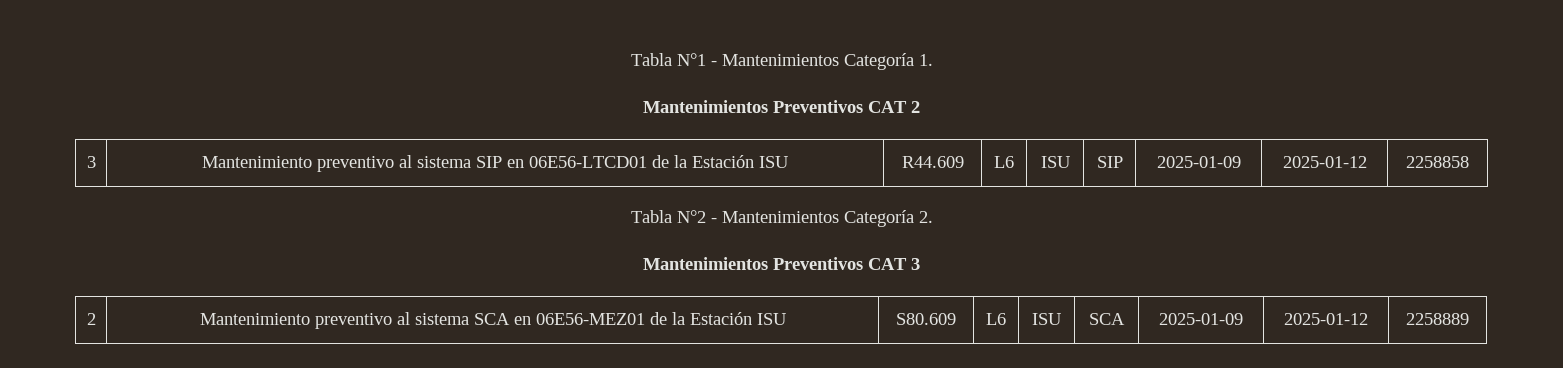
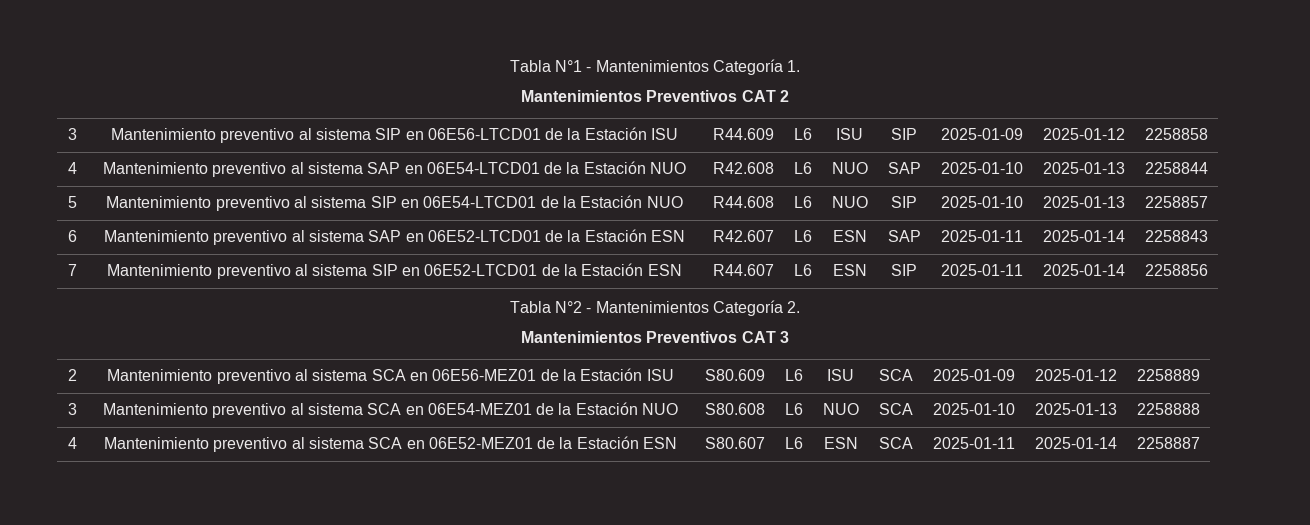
(1469, 162) none -> [67,162,77,174] [102,161,687,177] [712,162,774,174] [793,162,812,174] [831,162,868,174] [887,162,921,174] [940,162,1023,174] [1042,162,1125,174] [1144,162,1208,174] [67,196,77,208] [106,195,683,211] [712,196,774,208] [793,196,812,208] [831,196,868,208] [891,196,917,208] [940,196,1023,208] [1042,196,1125,208] [1144,196,1208,208] [67,230,77,242] [103,229,686,245] [712,230,774,242] [793,230,812,242] [832,230,867,242] [887,230,921,242] [940,230,1023,242] [1042,230,1125,242] [1144,230,1208,242] [67,264,77,276] [107,263,682,279] [712,264,774,276] [793,264,812,276] [832,264,867,276] [891,264,917,276] [940,264,1023,276] [1042,264,1125,276] [1144,264,1208,276] // 4 | Mantenimiento preventivo al sistema SAP en 06E54-LTCD01 de la Estación NUO | R42.608 | L6 | NUO | SAP | 2025-01-10 | 2025-01-13 | 2258844 // 5 | Mantenimiento preventivo al sistema SIP en 06E54-LTCD01 de la Estación NUO | R44.608 | L6 | NUO | SIP | 2025-01-10 | 2025-01-13 | 2258857 // 6 | Mantenimiento preventivo al sistema SAP en 06E52-LTCD01 de la Estación ESN | R42.607 | L6 | ESN | SAP | 2025-01-11 | 2025-01-14 | 2258843 // 7 | Mantenimiento preventivo al sistema SIP en 06E52-LTCD01 de la Estación ESN | R44.607 | L6 | ESN | SIP | 2025-01-11 | 2025-01-14 | 2258856
(1469, 319) none -> [67,403,77,415] [102,402,679,418] [704,403,765,415] [784,403,803,415] [822,403,859,415] [878,403,913,415] [932,403,1015,415] [1034,403,1117,415] [1136,403,1200,415] [67,437,77,449] [103,436,678,452] [704,437,765,449] [784,437,803,449] [823,437,858,449] [878,437,913,449] [932,437,1015,449] [1034,437,1117,449] [1136,437,1200,449] // 3 | Mantenimiento preventivo al sistema SCA en 06E54-MEZ01 de la Estación NUO | S80.608 | L6 | NUO | SCA | 2025-01-10 | 2025-01-13 | 2258888 // 4 | Mantenimiento preventivo al sistema SCA en 06E52-MEZ01 de la Estación ESN | S80.607 | L6 | ESN | SCA | 2025-01-11 | 2025-01-14 | 2258887

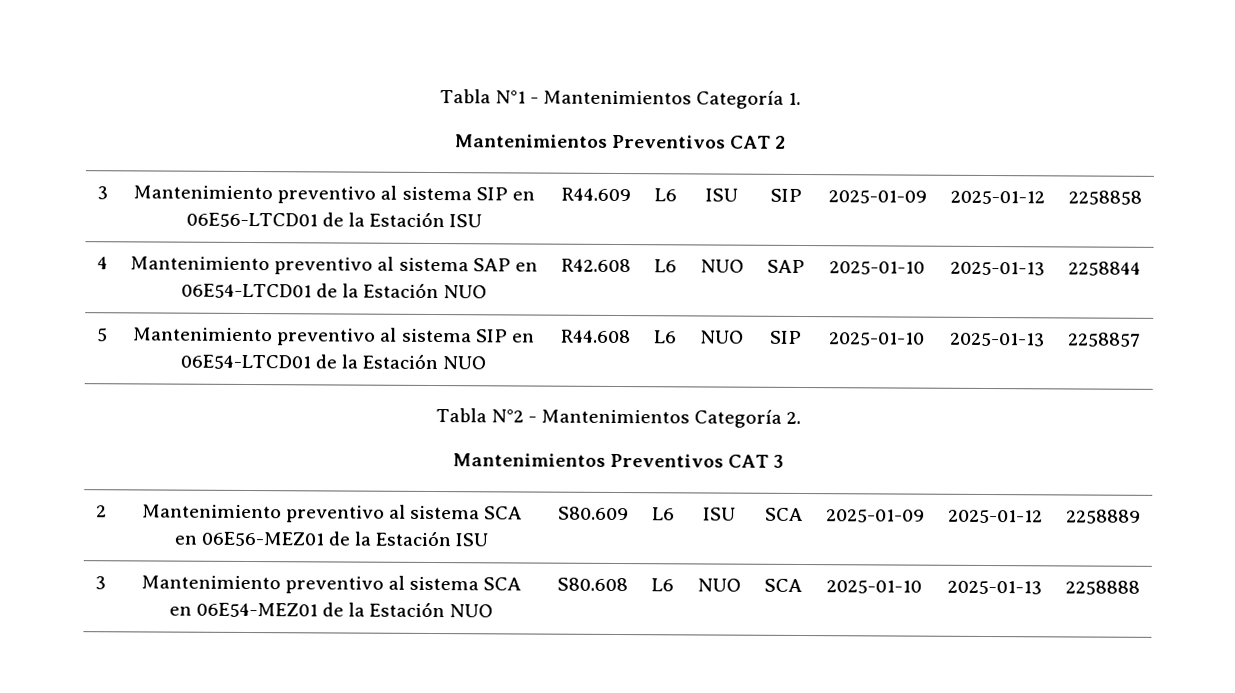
[67,230,77,242] [103,229,686,245] [712,230,774,242] [793,230,812,242] [832,230,867,242] [887,230,921,242] [940,230,1023,242] [1042,230,1125,242] [1144,230,1208,242] [67,264,77,276] [107,263,682,279] [712,264,774,276] [793,264,812,276] [832,264,867,276] [891,264,917,276] [940,264,1023,276] [1042,264,1125,276] [1144,264,1208,276] // 6 | Mantenimiento preventivo al sistema SAP en 06E52-LTCD01 de la Estación ESN | R42.607 | L6 | ESN | SAP | 2025-01-11 | 2025-01-14 | 2258843 // 7 | Mantenimiento preventivo al sistema SIP en 06E52-LTCD01 de la Estación ESN | R44.607 | L6 | ESN | SIP | 2025-01-11 | 2025-01-14 | 2258856 -> (1141, 339) none
[67,437,77,449] [103,436,678,452] [704,437,765,449] [784,437,803,449] [823,437,858,449] [878,437,913,449] [932,437,1015,449] [1034,437,1117,449] [1136,437,1200,449] // 4 | Mantenimiento preventivo al sistema SCA en 06E52-MEZ01 de la Estación ESN | S80.607 | L6 | ESN | SCA | 2025-01-11 | 2025-01-14 | 2258887 -> (1140, 587) none

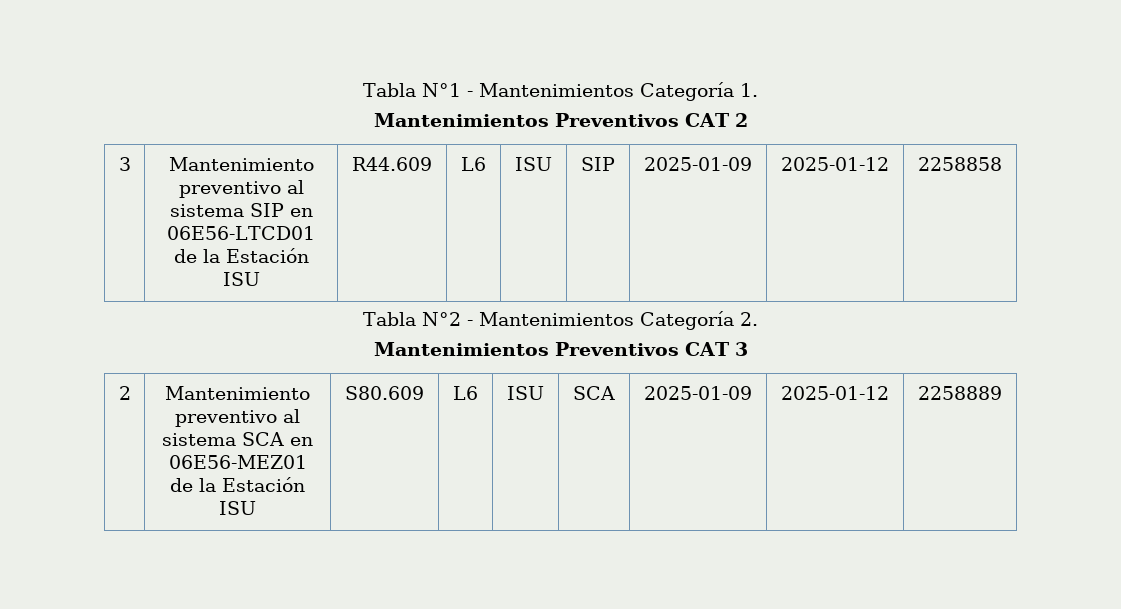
[97,256,108,270] [130,256,538,275] [180,282,488,299] [560,258,631,273] [653,259,677,273] [699,259,744,273] [766,259,805,274] [829,261,925,275] [949,261,1045,276] [1068,261,1141,276] [97,328,108,342] [133,327,535,346] [179,353,487,370] [560,329,631,344] [653,330,677,344] [699,330,744,344] [769,330,802,344] [829,332,925,346] [949,332,1045,347] [1068,332,1141,347] // 4 | Mantenimiento preventivo al sistema SAP en 06E54-LTCD01 de la Estación NUO | R42.608 | L6 | NUO | SAP | 2025-01-10 | 2025-01-13 | 2258844 // 5 | Mantenimiento preventivo al sistema SIP en 06E54-LTCD01 de la Estación NUO | R44.608 | L6 | NUO | SIP | 2025-01-10 | 2025-01-13 | 2258857 -> (1002, 164) none
[95,576,106,590] [140,575,522,594] [168,601,494,618] [556,577,628,592] [650,578,674,592] [696,578,741,592] [763,578,802,593] [826,580,922,594] [946,580,1042,595] [1064,580,1140,595] // 3 | Mantenimiento preventivo al sistema SCA en 06E54-MEZ01 de la Estación NUO | S80.608 | L6 | NUO | SCA | 2025-01-10 | 2025-01-13 | 2258888 -> (1002, 393) none

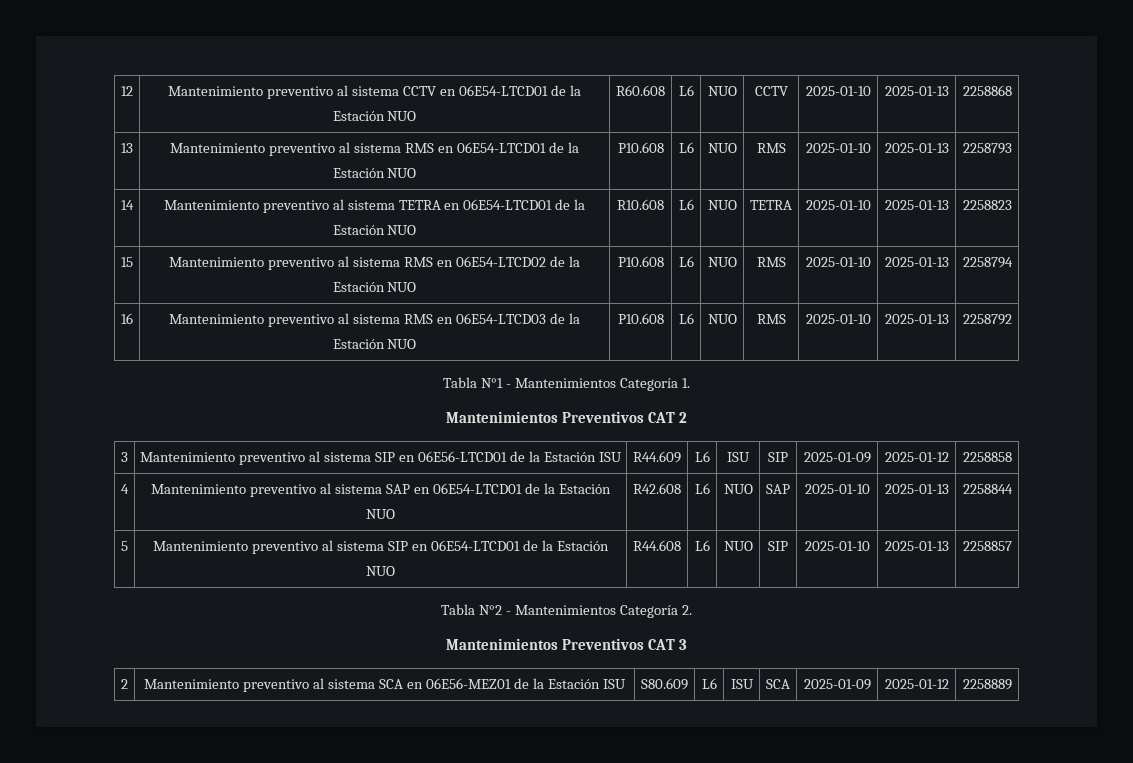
(363, 90) none -> [121,86,133,96] [168,85,581,99] [332,111,417,121] [616,85,665,96] [678,85,694,96] [707,86,737,96] [754,86,788,96] [805,86,871,96] [884,86,949,96] [962,85,1012,96] [121,143,133,153] [170,142,579,156] [332,168,417,178] [617,142,664,153] [678,142,694,153] [707,143,737,153] [756,143,786,153] [805,143,871,153] [884,143,949,153] [962,143,1012,154] [121,200,134,210] [163,199,586,213] [332,225,417,235] [617,199,664,210] [678,199,694,210] [707,200,737,210] [750,200,792,210] [805,200,871,210] [884,200,949,210] [962,200,1012,210] [121,257,133,267] [169,256,580,270] [332,282,417,292] [617,256,664,267] [678,256,694,267] [707,257,737,267] [756,257,786,267] [805,257,871,267] [884,257,949,267] [962,257,1013,268] [121,313,133,324] [169,313,580,327] [332,339,417,349] [617,313,664,324] [678,313,694,324] [707,314,737,324] [756,314,786,324] [805,314,871,324] [884,314,949,324] [962,314,1012,325] 12 | Mantenimiento preventivo al sistema CCTV en 06E54-LTCD01 de la Estación NUO | R60.608 | L6 | NUO | CCTV | 2025-01-10 | 2025-01-13 | 2258868 // 13 | Mantenimiento preventivo al sistema RMS en 06E54-LTCD01 de la Estación NUO | P10.608 | L6 | NUO | RMS | 2025-01-10 | 2025-01-13 | 2258793 // 14 | Mantenimiento preventivo al sistema TETRA en 06E54-LTCD01 de la Estación NUO | R10.608 | L6 | NUO | TETRA | 2025-01-10 | 2025-01-13 | 2258823 // 15 | Mantenimiento preventivo al sistema RMS en 06E54-LTCD02 de la Estación NUO | P10.608 | L6 | NUO | RMS | 2025-01-10 | 2025-01-13 | 2258794 // 16 | Mantenimiento preventivo al sistema RMS en 06E54-LTCD03 de la Estación NUO | P10.608 | L6 | NUO | RMS | 2025-01-10 | 2025-01-13 | 2258792 //
(1002, 164) none -> [121,484,129,494] [151,483,611,497] [366,509,395,519] [633,483,681,494] [694,483,710,494] [723,484,753,494] [766,484,790,494] [804,484,870,494] [884,484,949,494] [962,484,1013,494] [121,541,128,551] [153,540,609,554] [366,566,395,576] [633,540,681,551] [694,540,710,551] [723,541,753,551] [768,541,788,551] [804,541,870,551] [884,541,949,551] [962,541,1012,551] // 4 | Mantenimiento preventivo al sistema SAP en 06E54-LTCD01 de la Estación NUO | R42.608 | L6 | NUO | SAP | 2025-01-10 | 2025-01-13 | 2258844 // 5 | Mantenimiento preventivo al sistema SIP en 06E54-LTCD01 de la Estación NUO | R44.608 | L6 | NUO | SIP | 2025-01-10 | 2025-01-13 | 2258857

